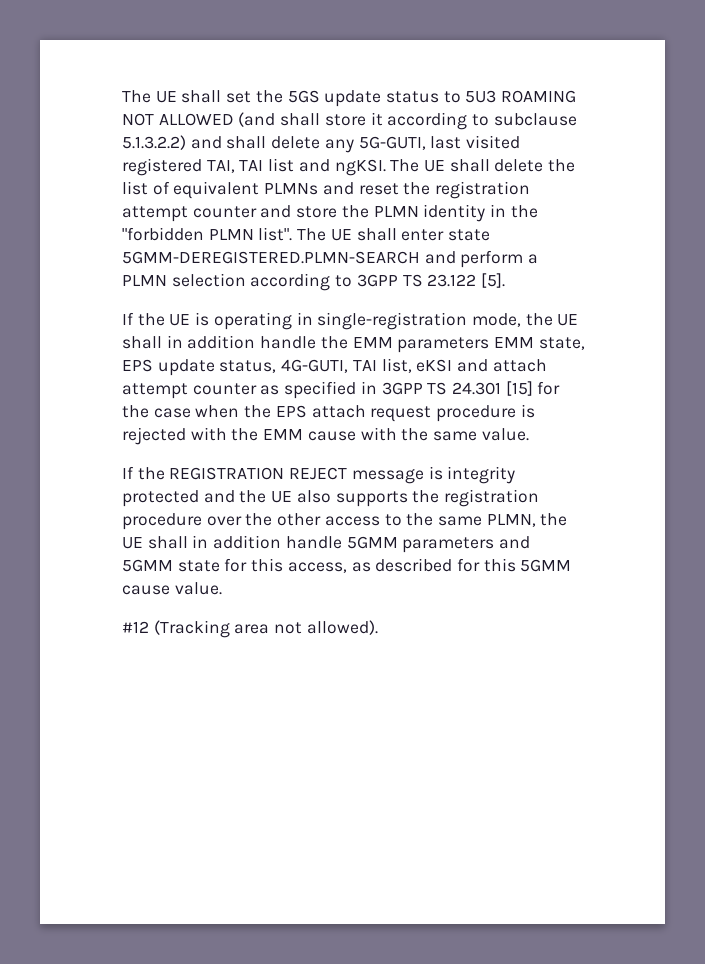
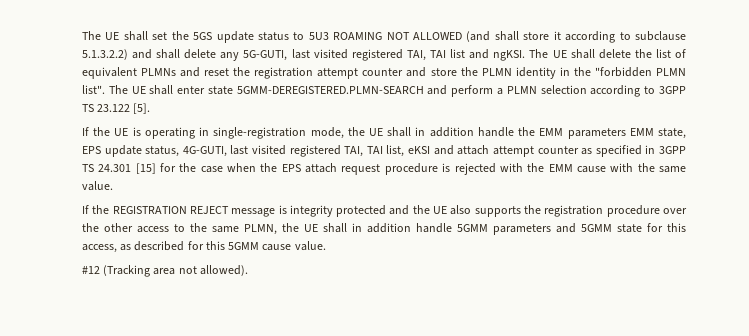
(349, 366) none -> [230,145,364,157] last visited registered TAI,

